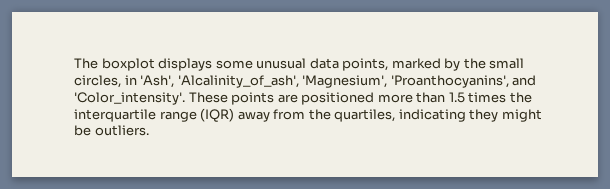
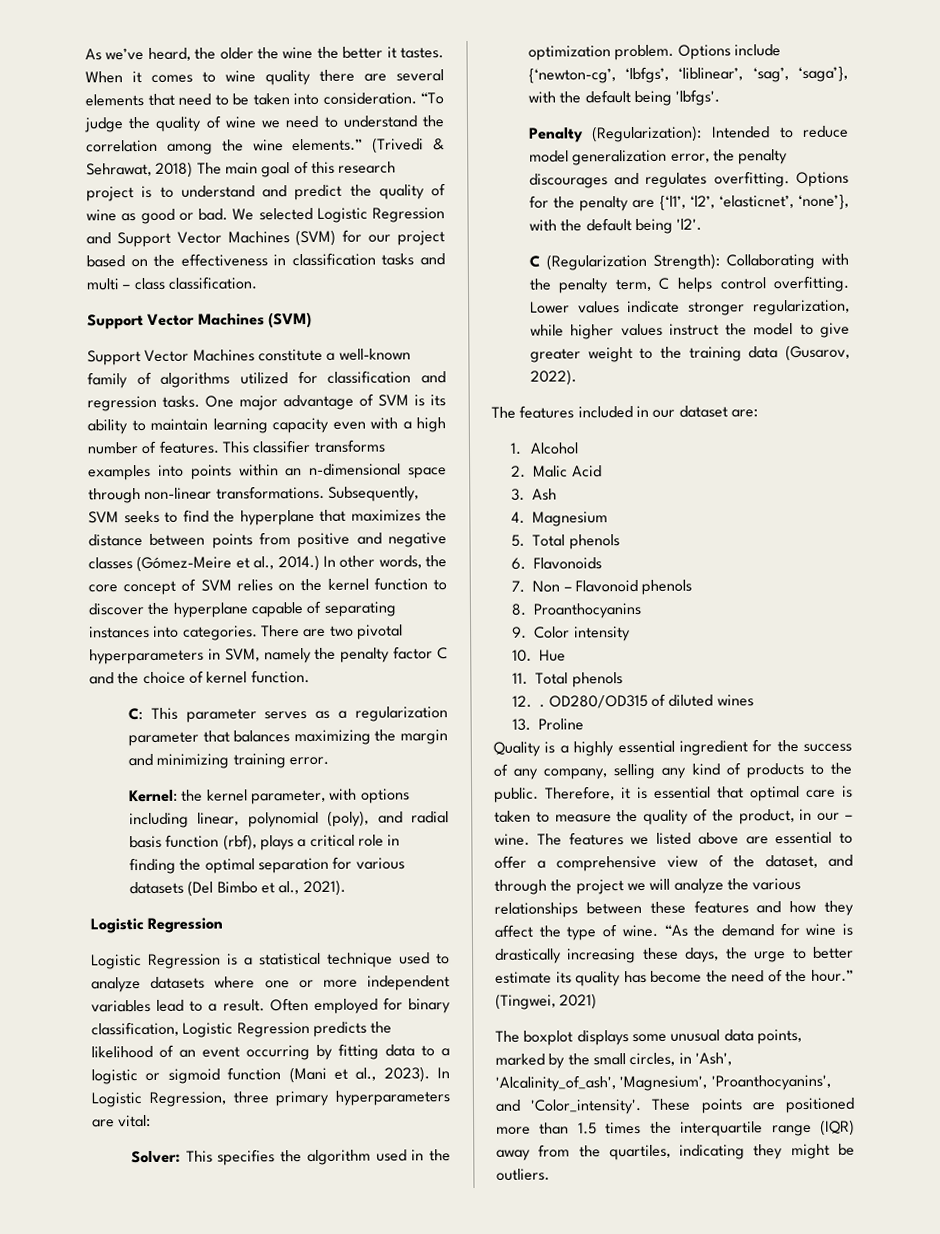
(74, 63) none -> [85,46,444,61] [85,69,444,86] [85,92,444,107] [84,115,446,133] [86,137,445,155] [86,160,397,178] [86,183,446,202] [86,207,445,225] [86,229,445,248] [86,252,445,268] [86,276,257,291] [87,311,312,330] [87,348,411,366] [87,370,447,389] [87,393,446,412] [87,417,446,435] [87,439,385,455] [88,463,447,481] [88,485,419,504] [88,509,447,526] [88,532,447,549] [88,554,447,573] [88,577,448,596] [88,600,396,618] [89,624,403,641] [89,646,448,665] [89,669,310,685] [127,706,448,723] [127,729,448,747] [127,753,329,769] [128,788,410,805] [128,810,449,829] [128,834,401,851] [128,856,405,875] [128,879,346,897] [90,917,224,934] [91,952,450,970] [91,975,450,993] [91,997,451,1014] [91,1021,393,1038] [91,1043,450,1061] [91,1066,450,1085] [91,1090,450,1108] [92,1114,152,1128] [130,1149,451,1166] [527,44,781,61] [527,66,848,84] [527,89,721,106] [528,125,849,143] [528,149,789,166] [528,171,849,189] [528,194,849,212] [528,218,703,234] [528,253,849,271] [528,275,850,294] [529,299,850,316] [529,322,850,340] [529,344,850,363] [529,369,577,386] [491,405,758,419] [510,442,579,455] [511,465,602,478] [511,488,558,501] [511,511,609,527] [511,534,620,550] [511,557,603,570] [511,579,693,595] [511,602,643,619] [512,626,631,642] [512,649,567,662] [512,672,623,688] [512,693,754,709] [512,718,585,731] [493,739,852,757] [493,762,852,780] [494,785,853,803] [494,808,853,825] [494,831,853,846] [494,854,853,872] [494,877,802,895] [494,900,854,918] [494,922,853,941] [495,946,854,964] [495,969,854,987] [495,993,598,1010] As we’ve heard, the older the wine the better it tastes. When it comes to wine quality there are several elements that need to be taken into consideration. “To judge the quality of wine we need to understand the correlation among the wine elements.” (Trivedi & Sehrawat, 2018) The main goal of this research project is to understand and predict the quality of wine as good or bad. We selected Logistic Regression and Support Vector Machines (SVM) for our project based on the effectiveness in classification tasks and multi – class classification. // Support Vector Machines (SVM) // Support Vector Machines constitute a well-known family of algorithms utilized for classification and regression tasks. One major advantage of SVM is its ability to maintain learning capacity even with a high number of features. This classifier transforms examples into points within an n-dimensional space through non-linear transformations. Subsequently, SVM seeks to find the hyperplane that maximizes the distance between points from positive and negative classes (Gómez-Meire et al., 2014.) In other words, the core concept of SVM relies on the kernel function to discover the hyperplane capable of separating instances into categories. There are two pivotal hyperparameters in SVM, namely the penalty factor C and the choice of kernel function. // C: This parameter serves as a regularization parameter that balances maximizing the margin and minimizing training error. // Kernel: the kernel parameter, with options including linear, polynomial (poly), and radial basis function (rbf), plays a critical role in finding the optimal separation for various datasets (Del Bimbo et al., 2021). // Logistic Regression // Logistic Regression is a statistical technique used to analyze datasets where one or more independent variables lead to a result. Often employed for binary classification, Logistic Regression predicts the likelihood of an event occurring by fitting data to a logistic or sigmoid function (Mani et al., 2023). In Logistic Regression, three primary hyperparameters are vital: // Solver: This specifies the algorithm used in the optimization problem. Options include {‘newton-cg’, ‘lbfgs’, ‘liblinear’, ‘sag’, ‘saga’}, with the default being 'lbfgs'. // Penalty (Regularization): Intended to reduce model generalization error, the penalty discourages and regulates overfitting. Options for the penalty are {‘l1’, ‘l2’, ‘elasticnet’, ‘none’}, with the default being 'l2'. // C (Regularization Strength): Collaborating with the penalty term, C helps control overfitting. Lower values indicate stronger regularization, while higher values instruct the model to give greater weight to the training data (Gusarov, 2022). // The features included in our dataset are: // 1. Alcohol // 2. Malic Acid // 3. Ash // 4. Magnesium // 5. Total phenols // 6. Flavonoids // 7. Non – Flavonoid phenols // 8. Proanthocyanins // 9. Color intensity // 10. Hue // 11. Total phenols // 12. . OD280/OD315 of diluted wines // 13. Proline // Quality is a highly essential ingredient for the success of any company, selling any kind of products to the public. Therefore, it is essential that optimal care is taken to measure the quality of the product, in our – wine. The features we listed above are essential to offer a comprehensive view of the dataset, and through the project we will analyze the various relationships between these features and how they affect the type of wine. “As the demand for wine is drastically increasing these days, the urge to better estimate its quality has become the need of the hour.” (Tingwei, 2021) //

